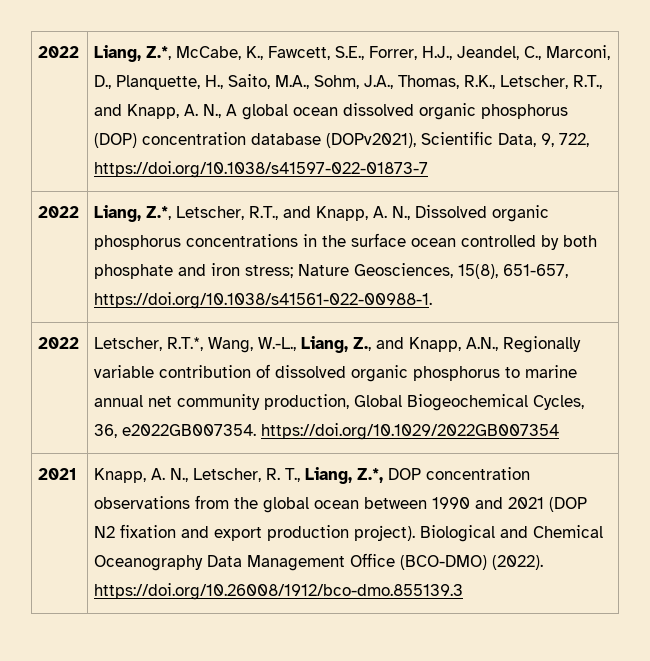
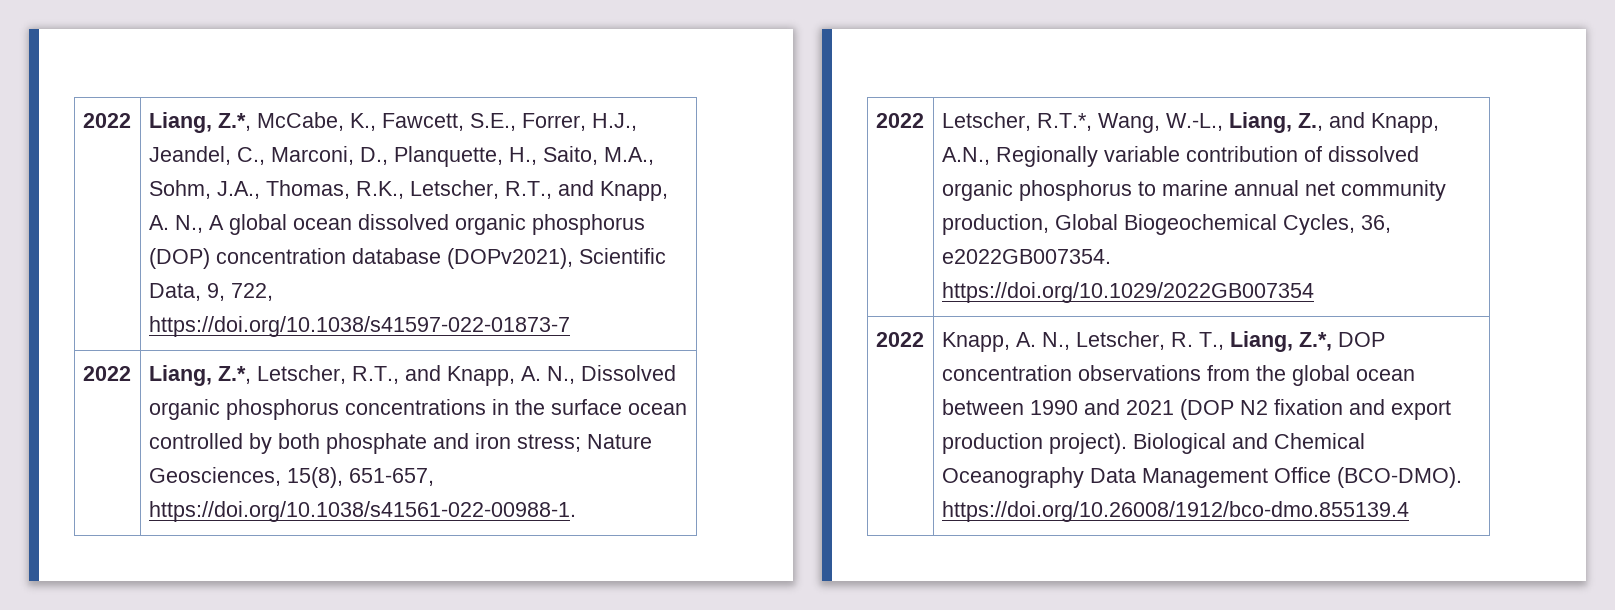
[38,468,78,480] 2021 -> [875,332,924,347] 2022
[400,555,544,570] [94,583,464,600] (BCO-DMO) (2022). https://doi.org/10.26008/1912/bco-dmo.855139.3 -> [1336,467,1462,488] [941,501,1409,522] (BCO-DMO). https://doi.org/10.26008/1912/bco-dmo.855139.4

